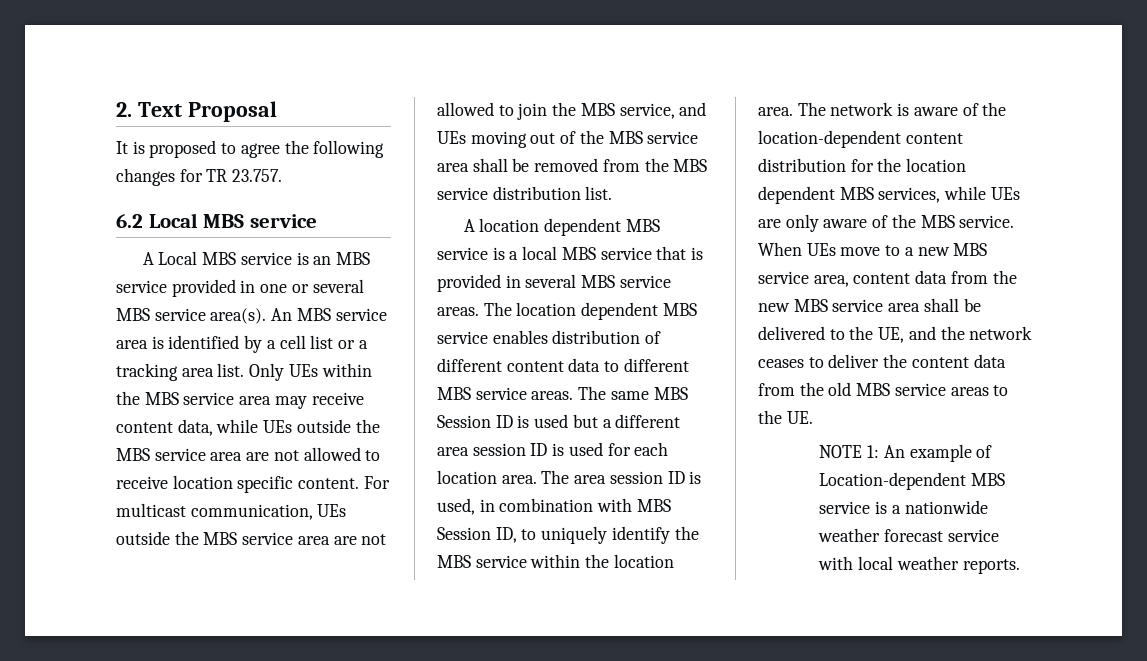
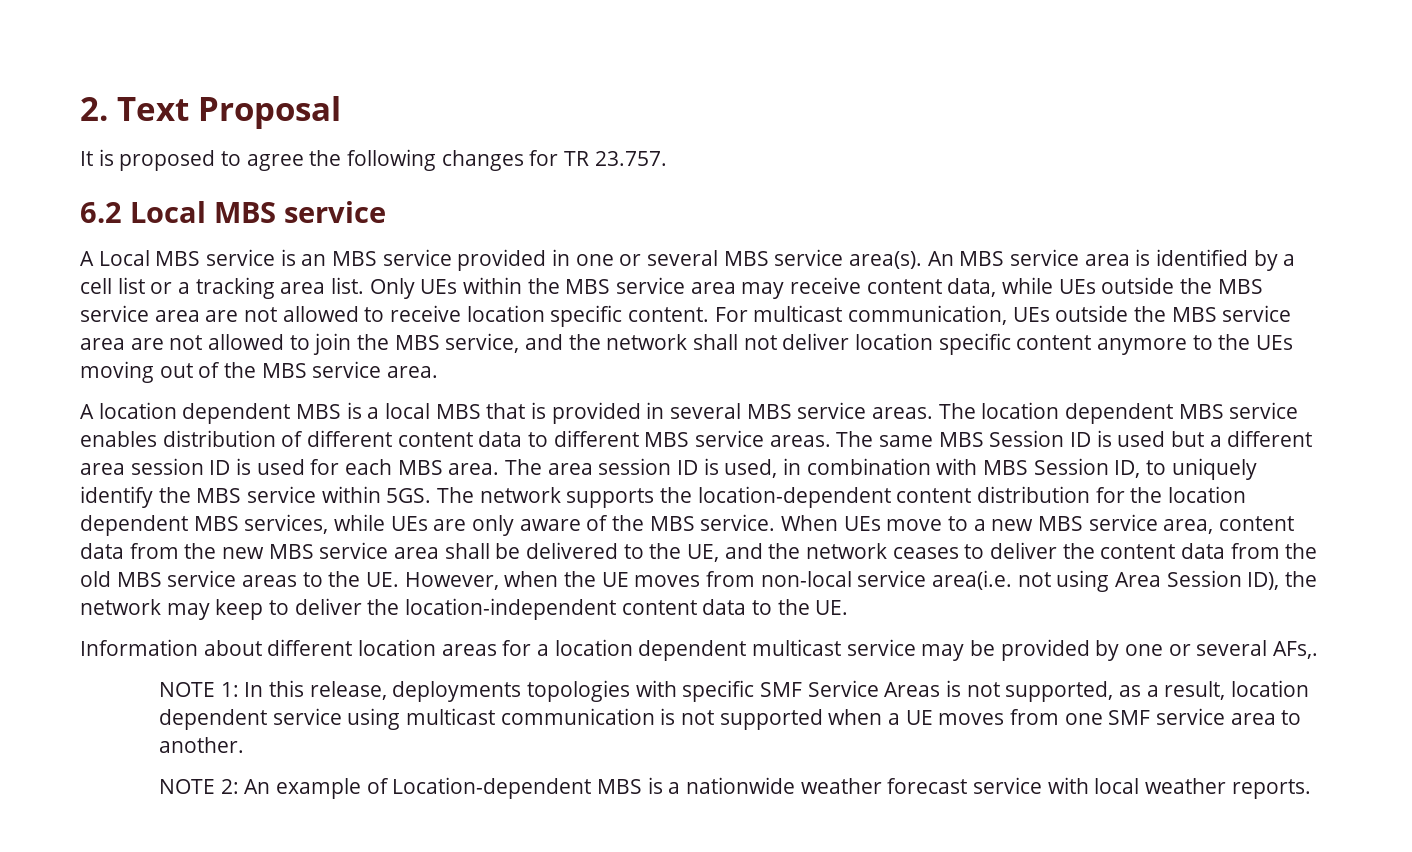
(707, 109) none -> [568,333,1251,355] the network shall not deliver location specific content anymore to the
[437,158,708,172] [437,186,613,200] area shall be removed from the MBS service distribution list. -> [387,366,439,378] area.
[437,247,488,260] service -> (342, 411) none
[600,247,652,260] service -> (481, 411) none
[437,470,497,484] location -> [397,460,443,475] MBS
[585,554,674,568] [758,102,979,116] the location area. The network is aware of -> [386,487,655,508] 5GS. The network supports
[819,445,880,458] // NOTE 1: -> [404,570,1318,592] [80,598,849,620] [80,639,1319,661] [159,680,1310,702] [159,708,1302,730] [159,737,245,753] [159,779,239,794] However, when the UE moves from non-local service area(i.e. not using Area Session ID), the network may keep to deliver the location-independent content data to the UE. // Information about different location areas for a location dependent multicast service may be provided by one or several AFs,. // NOTE 1: In this release, deployments topologies with specific SMF Service Areas is not supported, as a result, location dependent service using multicast communication is not supported when a UE moves from one SMF service area to another. // NOTE 2:
[819,501,871,514] service -> (643, 786) none

